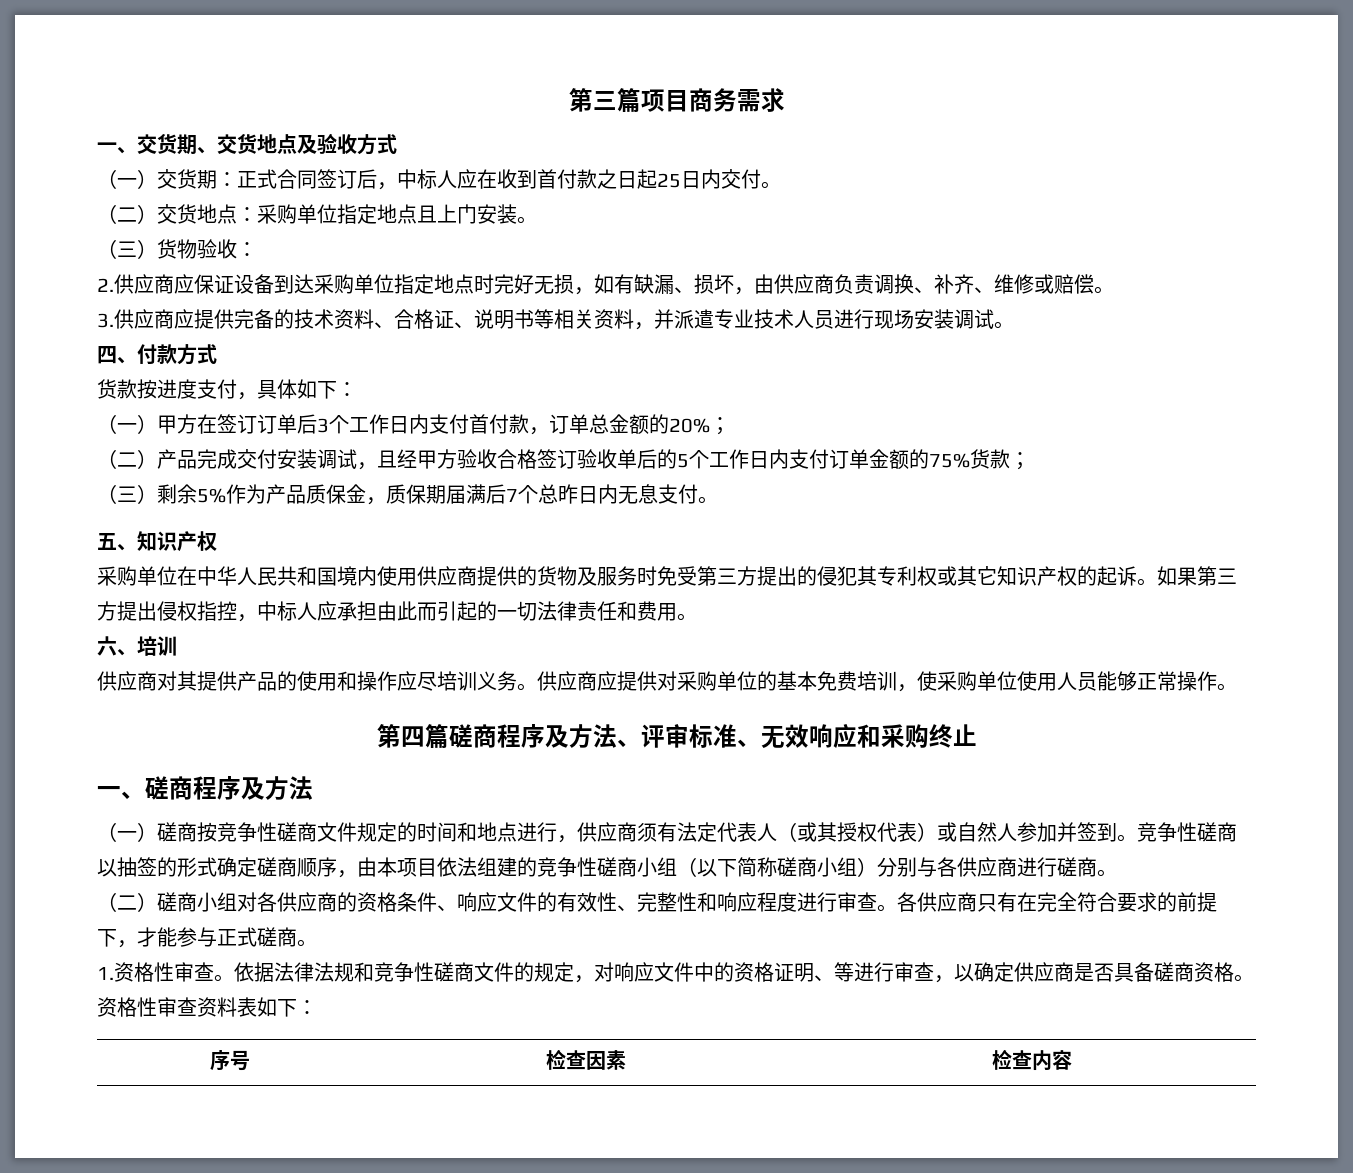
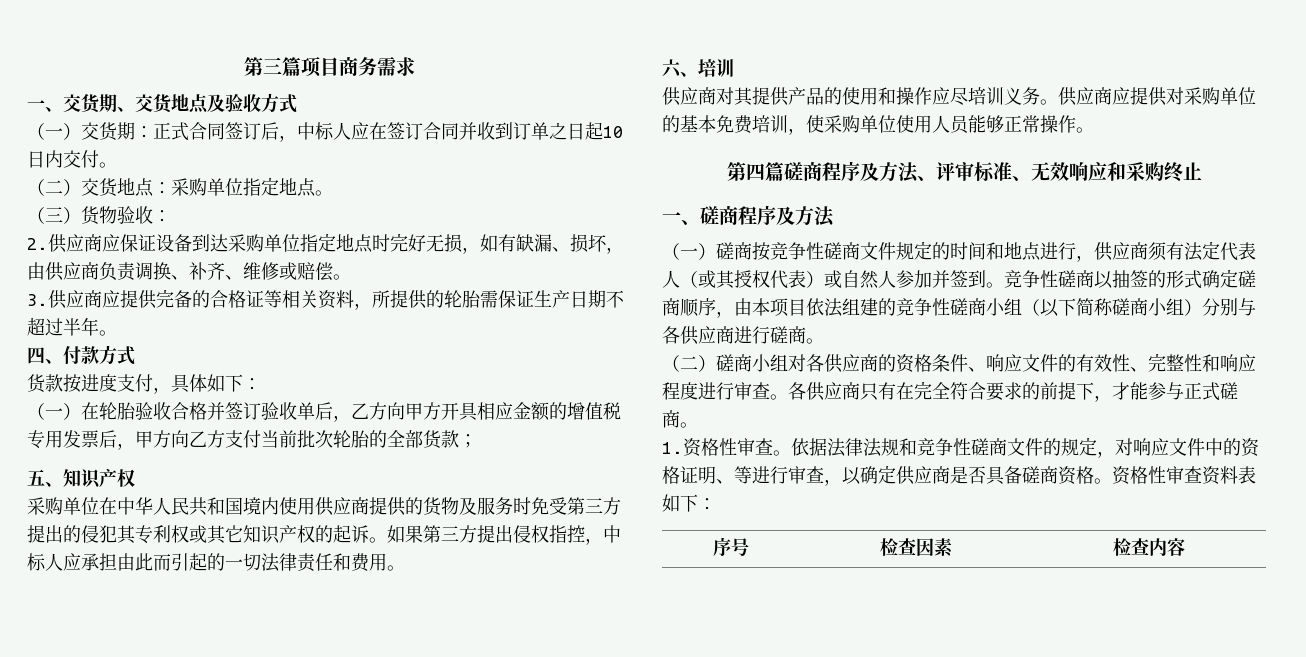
[497,169,681,189] 收到首付款之日起25 -> [387,122,623,140] 签订合同并收到订单之日起10
[417,204,517,224] 且上门安装 -> (316, 187) none
[294,309,994,330] 技术资料、合格证、说明书等相关资料，并派遣专业技术人员进行现场安装调试 -> [210,290,624,310] [27,317,99,336] 合格证等相关资料，所提供的轮胎需保证生产日期不超过半年
[157,414,730,435] [97,449,457,470] 甲方在签订订单后3个工作日内支付首付款，订单总金额的20%； // （二）产品完成交付安装调试，且经甲方 -> [81,402,136,420] 在轮胎
(537, 459) none -> [207,402,225,420] 并
[657,449,1030,470] [97,484,718,505] 的5个工作日内支付订单金额的75%货款； // （三）剩余5%作为产品质保金，质保期届满后7个总昨日内无息支付。 -> [333,402,621,422] [27,430,477,450] ，乙方向甲方开具相应金额的增值税专用发票后，甲方向乙方支付当前批次轮胎的全部货款；

